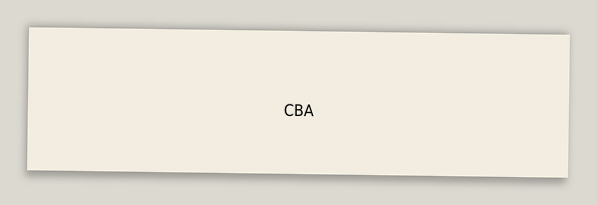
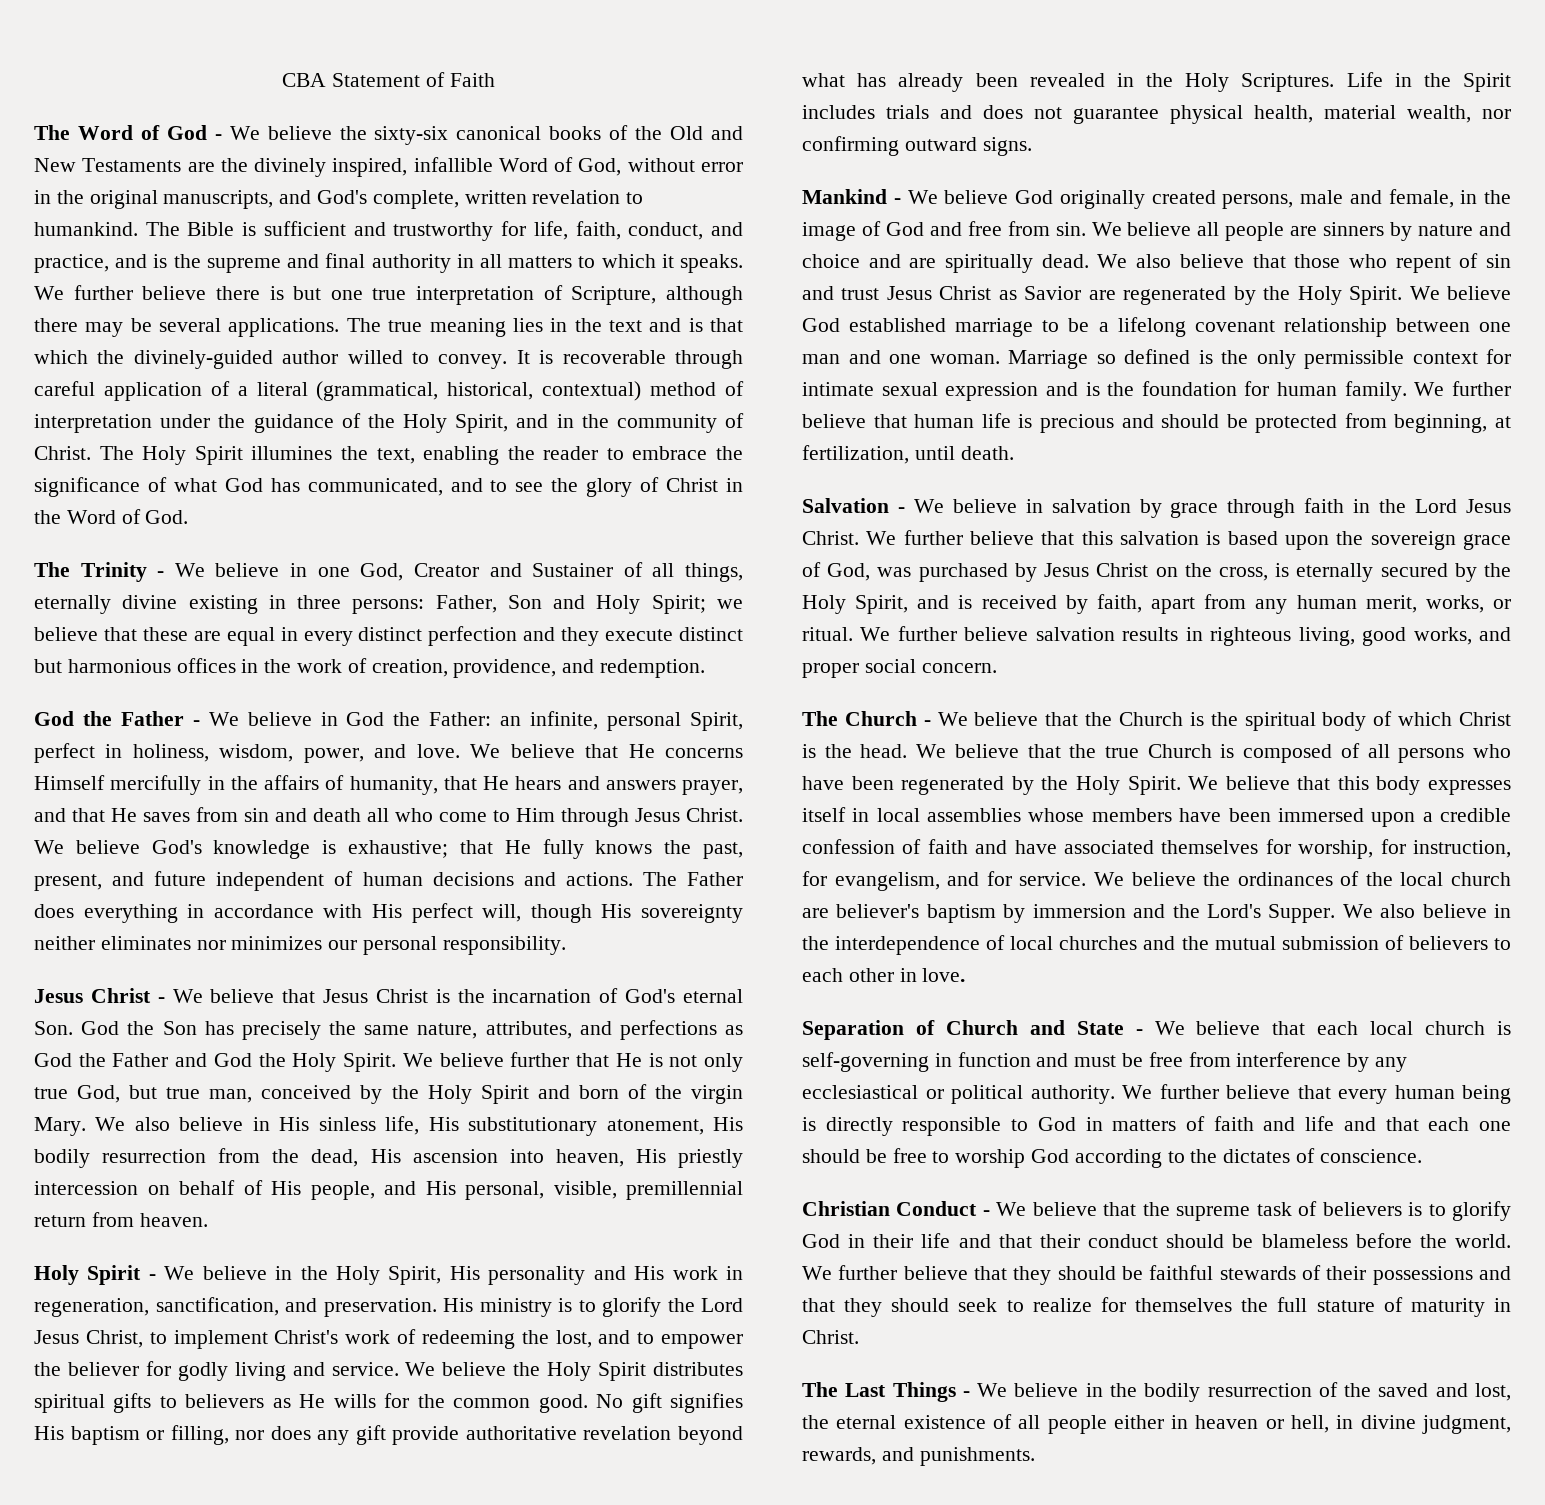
(314, 110) none -> [332,72,495,87] [34,125,744,145] [34,157,743,177] [34,190,644,209] [34,221,744,241] [34,253,743,273] [34,285,743,305] [34,318,744,337] [34,350,743,369] [34,381,745,401] [34,413,744,433] [34,446,744,465] [34,477,743,497] [34,509,189,524] [34,562,744,582] [34,595,743,614] [34,626,743,646] [34,658,706,678] [34,711,743,731] [34,743,743,763] [34,775,743,795] [34,807,743,827] [34,839,744,859] [34,871,744,891] [34,903,744,923] [34,936,566,955] [34,988,743,1003] [34,1020,743,1040] [34,1052,744,1072] [34,1084,743,1104] [34,1116,743,1136] [34,1148,744,1168] [34,1180,743,1200] [34,1212,208,1227] [34,1265,744,1285] [34,1297,743,1317] [34,1329,743,1349] [34,1361,743,1381] [34,1393,743,1413] [34,1425,743,1445] [802,72,1511,92] [802,105,1511,124] [802,136,1032,156] [802,189,1511,209] [802,221,1511,241] [802,253,1511,273] [802,286,1511,305] [802,317,1511,337] [802,349,1511,369] [802,381,1511,401] [802,413,1511,433] [802,445,1014,464] [802,498,1511,518] [802,530,1511,550] [802,562,1511,582] [802,594,1511,614] [802,626,1511,646] [802,659,997,678] [802,711,1511,731] [802,743,1511,763] [802,776,1511,795] [802,807,1511,827] [802,839,1511,859] [802,871,1511,891] [802,904,1511,923] [802,935,1511,955] [802,968,966,982] [802,1020,1511,1040] [802,1052,1408,1072] [802,1084,1511,1104] [802,1116,1511,1136] [802,1148,1422,1168] [802,1201,1511,1221] [802,1233,1511,1248] [802,1265,1511,1285] [802,1297,1511,1317] [802,1330,859,1344] [802,1382,1511,1402] [802,1414,1511,1434] [802,1447,1035,1466] Statement of Faith // The Word of God - We believe the sixty-six canonical books of the Old and New Testaments are the divinely inspired, infallible Word of God, without error in the original manuscripts, and God's complete, written revelation to humankind. The Bible is sufficient and trustworthy for life, faith, conduct, and practice, and is the supreme and final authority in all matters to which it speaks. We further believe there is but one true interpretation of Scripture, although there may be several applications. The true meaning lies in the text and is that which the divinely-guided author willed to convey. It is recoverable through careful application of a literal (grammatical, historical, contextual) method of interpretation under the guidance of the Holy Spirit, and in the community of Christ. The Holy Spirit illumines the text, enabling the reader to embrace the significance of what God has communicated, and to see the glory of Christ in the Word of God. // The Trinity - We believe in one God, Creator and Sustainer of all things, eternally divine existing in three persons: Father, Son and Holy Spirit; we believe that these are equal in every distinct perfection and they execute distinct but harmonious offices in the work of creation, providence, and redemption. // God the Father - We believe in God the Father: an infinite, personal Spirit, perfect in holiness, wisdom, power, and love. We believe that He concerns Himself mercifully in the affairs of humanity, that He hears and answers prayer, and that He saves from sin and death all who come to Him through Jesus Christ. We believe God's knowledge is exhaustive; that He fully knows the past, present, and future independent of human decisions and actions. The Father does everything in accordance with His perfect will, though His sovereignty neither eliminates nor minimizes our personal responsibility. // Jesus Christ - We believe that Jesus Christ is the incarnation of God's eternal Son. God the Son has precisely the same nature, attributes, and perfections as God the Father and God the Holy Spirit. We believe further that He is not only true God, but true man, conceived by the Holy Spirit and born of the virgin Mary. We also believe in His sinless life, His substitutionary atonement, His bodily resurrection from the dead, His ascension into heaven, His priestly intercession on behalf of His people, and His personal, visible, premillennial return from heaven. // Holy Spirit - We believe in the Holy Spirit, His personality and His work in regeneration, sanctification, and preservation. His ministry is to glorify the Lord Jesus Christ, to implement Christ's work of redeeming the lost, and to empower the believer for godly living and service. We believe the Holy Spirit distributes spiritual gifts to believers as He wills for the common good. No gift signifies His baptism or filling, nor does any gift provide authoritative revelation beyond what has already been revealed in the Holy Scriptures. Life in the Spirit includes trials and does not guarantee physical health, material wealth, nor confirming outward signs. // Mankind - We believe God originally created persons, male and female, in the image of God and free from sin. We believe all people are sinners by nature and choice and are spiritually dead. We also believe that those who repent of sin and trust Jesus Christ as Savior are regenerated by the Holy Spirit. We believe God established marriage to be a lifelong covenant relationship between one man and one woman. Marriage so defined is the only permissible context for intimate sexual expression and is the foundation for human family. We further believe that human life is precious and should be protected from beginning, at fertilization, until death. // Salvation - We believe in salvation by grace through faith in the Lord Jesus Christ. We further believe that this salvation is based upon the sovereign grace of God, was purchased by Jesus Christ on the cross, is eternally secured by the Holy Spirit, and is received by faith, apart from any human merit, works, or ritual. We further believe salvation results in righteous living, good works, and proper social concern. // The Church - We believe that the Church is the spiritual body of which Christ is the head. We believe that the true Church is composed of all persons who have been regenerated by the Holy Spirit. We believe that this body expresses itself in local assemblies whose members have been immersed upon a credible confession of faith and have associated themselves for worship, for instruction, for evangelism, and for service. We believe the ordinances of the local church are believer's baptism by immersion and the Lord's Supper. We also believe in the interdependence of local churches and the mutual submission of believers to each other in love. // Separation of Church and State - We believe that each local church is self-governing in function and must be free from interference by any ecclesiastical or political authority. We further believe that every human being is directly responsible to God in matters of faith and life and that each one should be free to worship God according to the dictates of conscience. // Christian Conduct - We believe that the supreme task of believers is to glorify God in their life and that their conduct should be blameless before the world. We further believe that they should be faithful stewards of their possessions and that they should seek to realize for themselves the full stature of maturity in Christ. // The Last Things - We believe in the bodily resurrection of the saved and lost, the eternal existence of all people either in heaven or hell, in divine judgment, rewards, and punishments.

